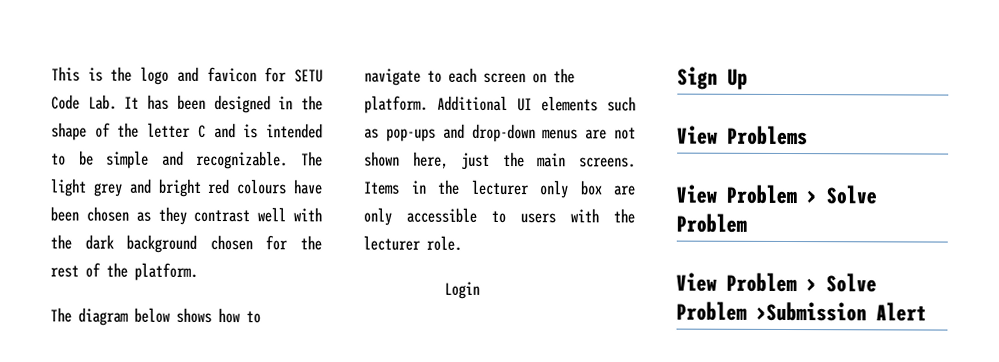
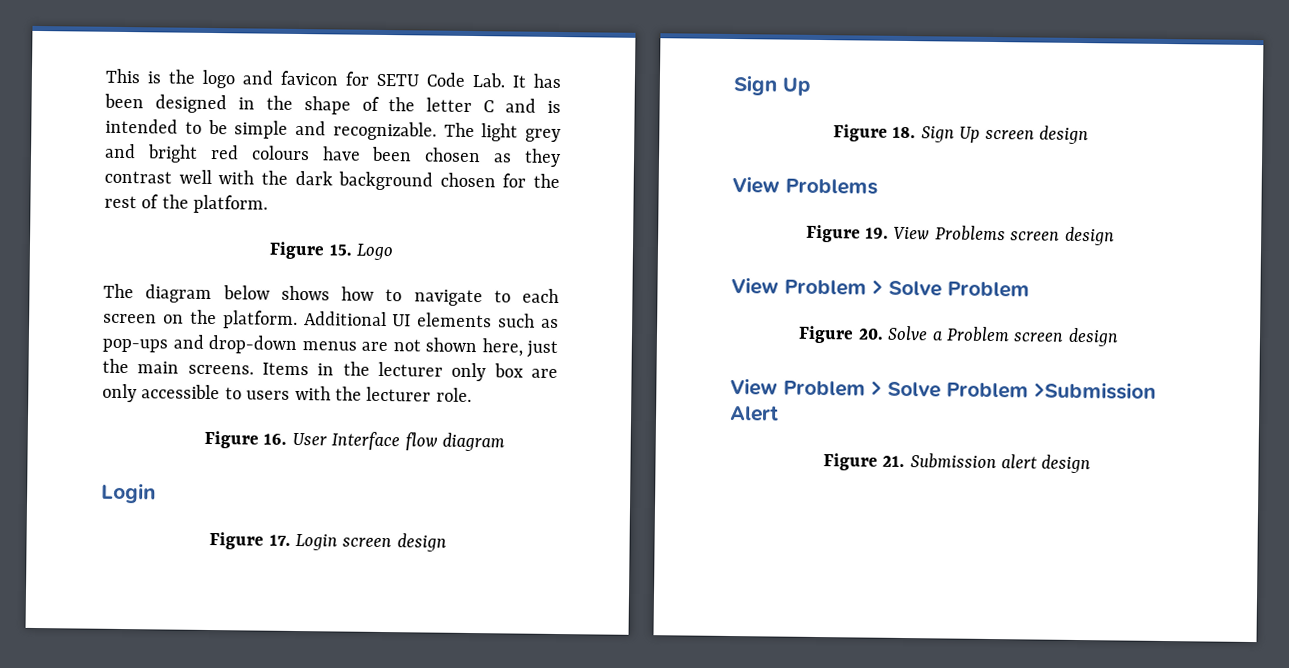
(198, 271) none -> [269,241,394,261] // Figure 15. Logo
[444,281,481,299] [677,66,748,90] [677,125,808,146] [676,184,877,205] [676,213,747,233] Login // Sign Up // View Problems // View Problem > Solve Problem -> [204,430,506,452] [101,482,156,504] [209,532,447,552] [733,75,811,96] [833,124,1089,145] [732,176,878,195] [805,224,1115,246] [731,277,1030,298] [798,325,1119,347] Figure 16. User Interface flow diagram // Login // Figure 17. Login screen design // Sign Up // Figure 18. Sign Up screen design // View Problems // Figure 19. View Problems screen design // View Problem > Solve Problem // Figure 20. Solve a Problem screen design
(927, 312) none -> [822,453,1092,474] // Figure 21. Submission alert design

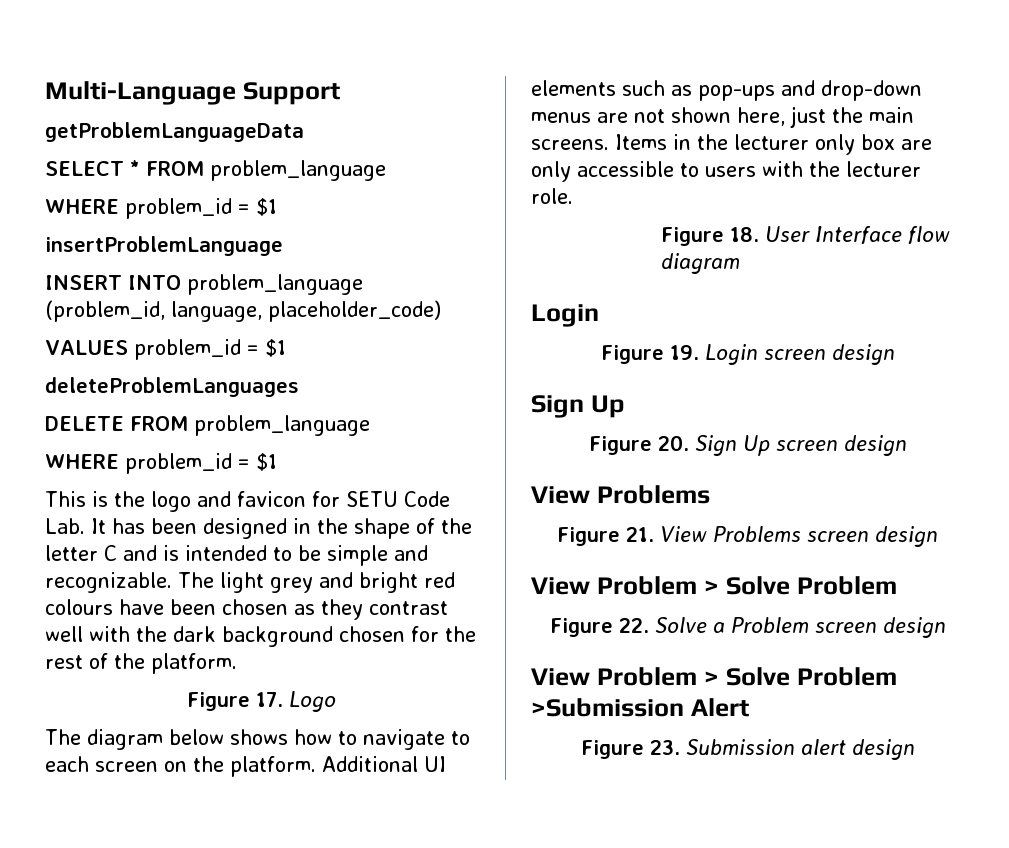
(105, 76) none -> [45,81,340,105] [45,122,304,142] [45,160,386,181] [45,198,277,219] [45,236,283,256] [45,274,363,295] [45,300,441,322] [45,339,286,360] [45,377,299,397] [45,415,370,436] [45,453,277,474] Multi-Language Support // getProblemLanguageData // SELECT * FROM problem_language // WHERE problem_id = $1 // insertProblemLanguage // INSERT INTO problem_language (problem_id, language, placeholder_code) // VALUES problem_id = $1 // deleteProblemLanguages // DELETE FROM problem_language // WHERE problem_id = $1 //
[328,244,353,256] 15. -> [256,692,284,707] 17.
[263,433,288,445] 16. -> [729,227,759,242] 18.
[268,534,291,546] 17. -> [669,345,699,360] 19.
[892,126,917,139] 18. -> [657,435,689,451] 20.
[864,227,889,239] 19. -> [626,527,654,542] 21.
[857,328,884,340] 20. -> [618,618,649,633] 22.
[882,455,906,468] 21. -> [649,740,680,755] 23.

